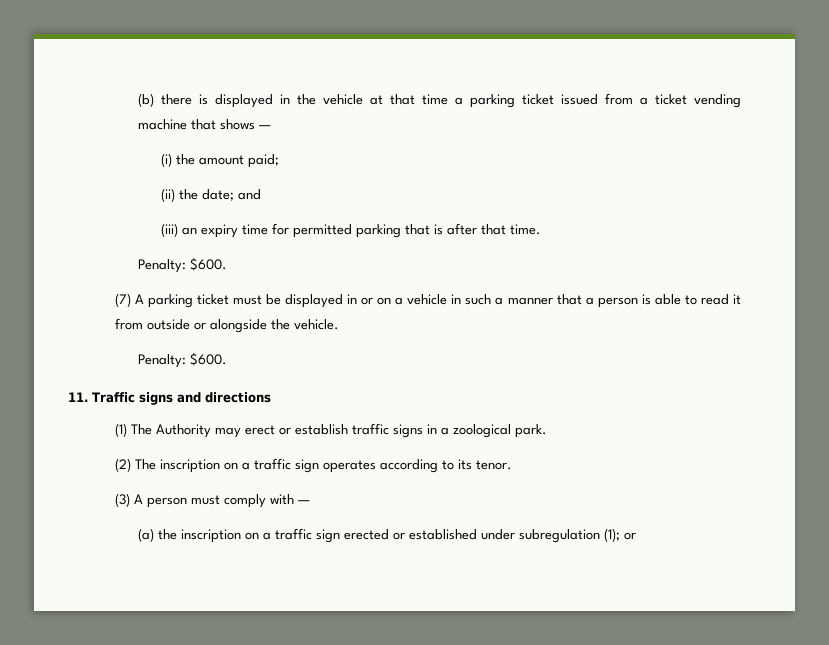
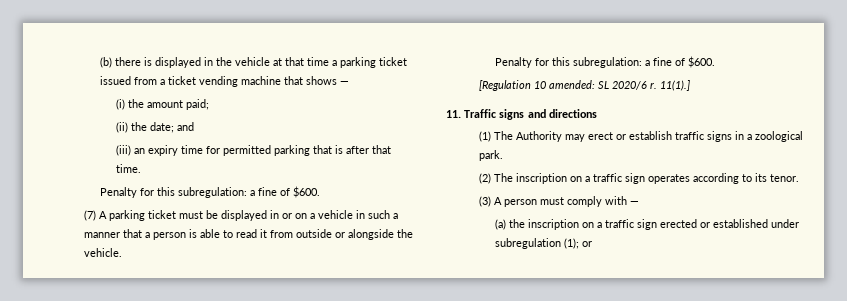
[137,259,186,273] Penalty: -> [99,187,290,198] Penalty for this subregulation: a fine of
[137,352,227,368] Penalty: $600. -> [494,56,715,68] [478,80,690,91] Penalty for this subregulation: a fine of $600. // [Regulation 10 amended: SL 2020/6 r. 11(1).]

